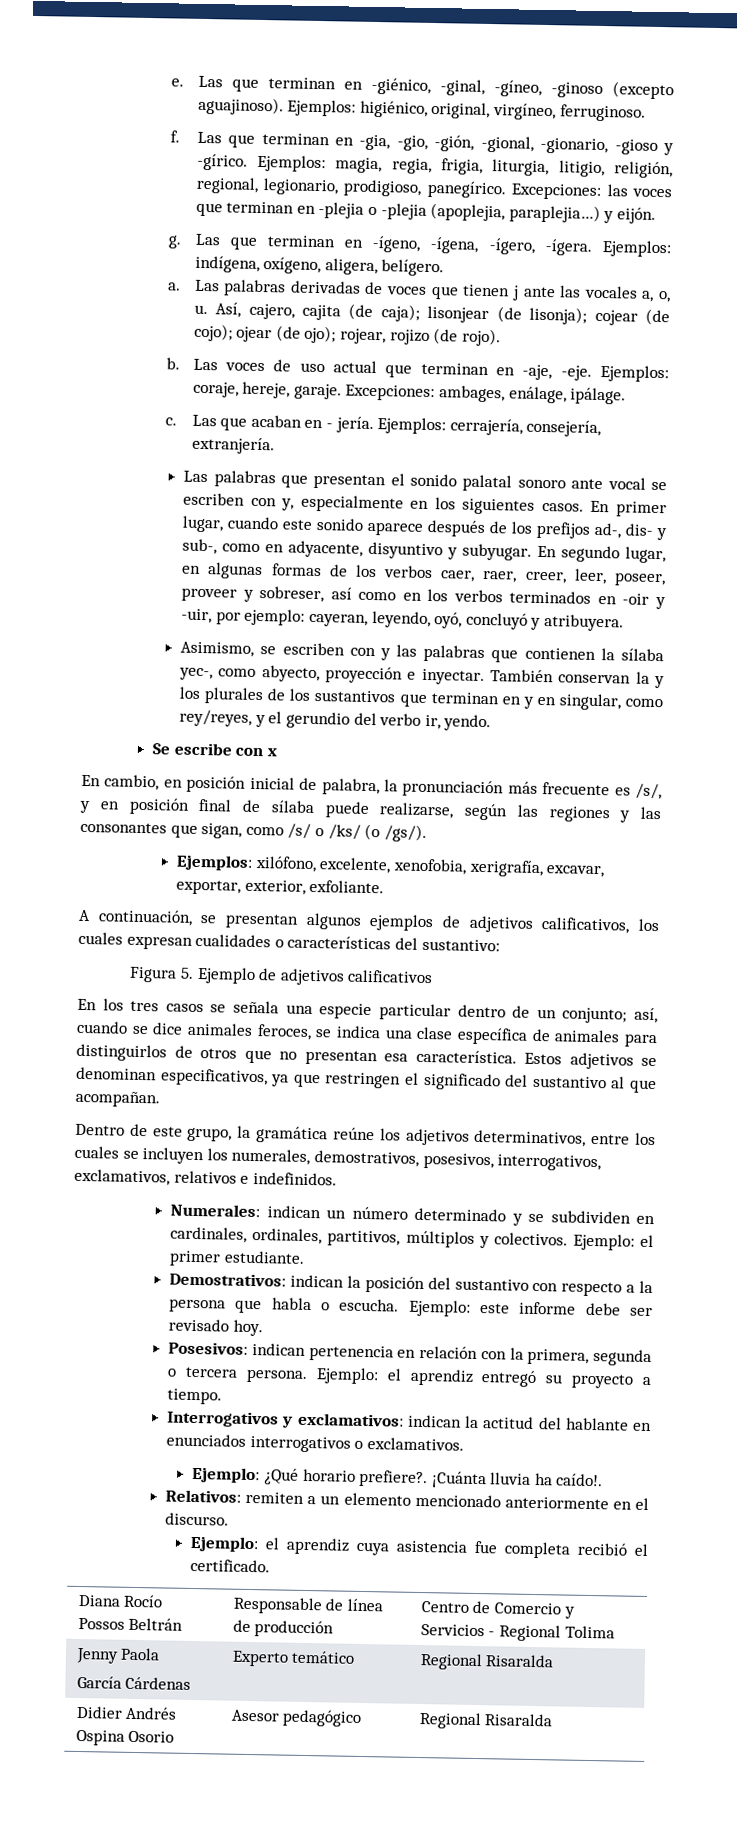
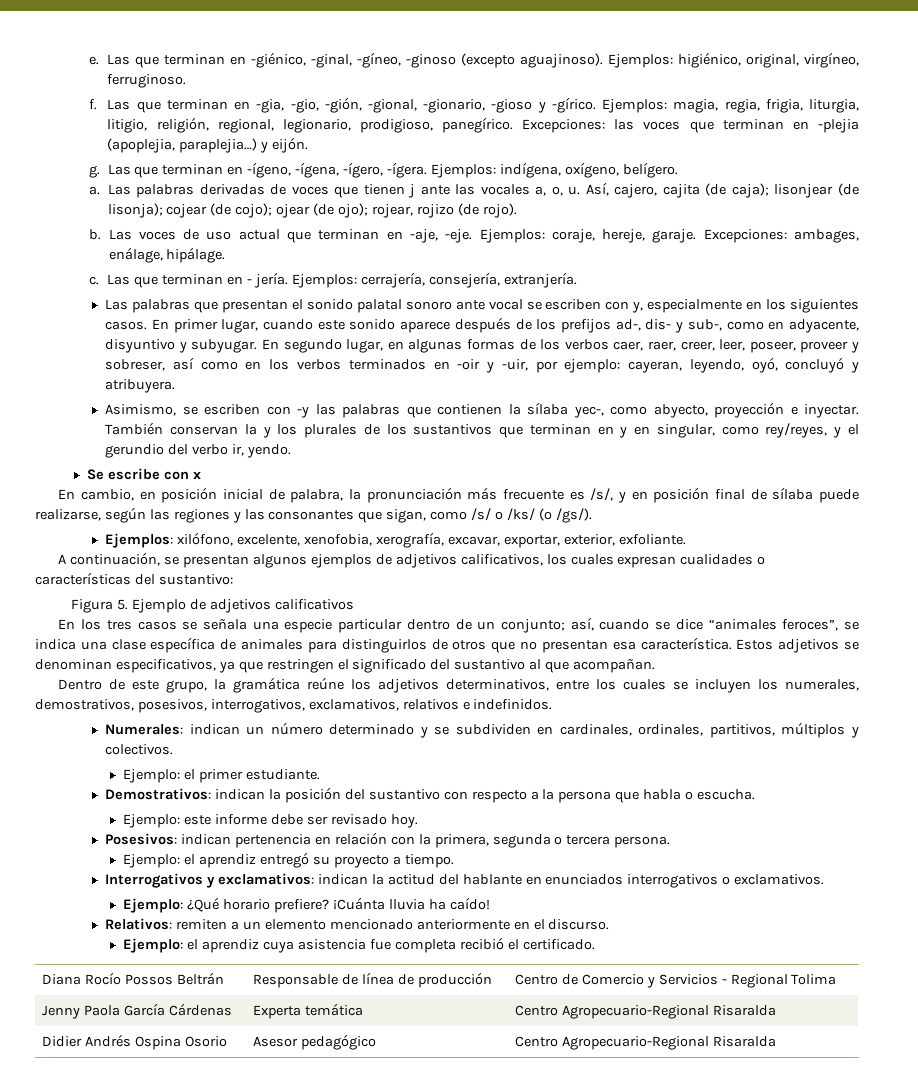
[367,203,427,220] o -plejia -> (859, 126) none
[324,258,378,276] aligera, -> (619, 170) none
[570,387,627,405] ipálage. -> [166,247,226,263] hipálage.
[250,414,302,428] acaban -> [162,274,224,285] terminan
[379,648,391,661] y -> [297,407,310,418] -y
[468,859,544,878] xerigrafía, -> [375,532,444,548] xerografía,
[186,1022,312,1040] animales feroces, -> [708,619,839,631] “animales feroces”,
(568, 1239) none -> (174, 749) //
(400, 1305) none -> (756, 794) //
(308, 1375) none -> (671, 842) //
[358,1469,429,1488] prefiere?. -> [274,899,330,913] prefiere?
[556,1473,604,1487] caído!. -> [449,897,490,910] caído!
(161, 1654) // -> (120, 1010) none
[231,1650,356,1667] [419,1653,483,1671] Experto temático | Regional -> [253,1003,363,1019] [515,1005,709,1019] Experta temática | Centro Agropecuario-Regional
[418,1712,482,1730] Regional -> [515,1036,709,1050] Centro Agropecuario-Regional

